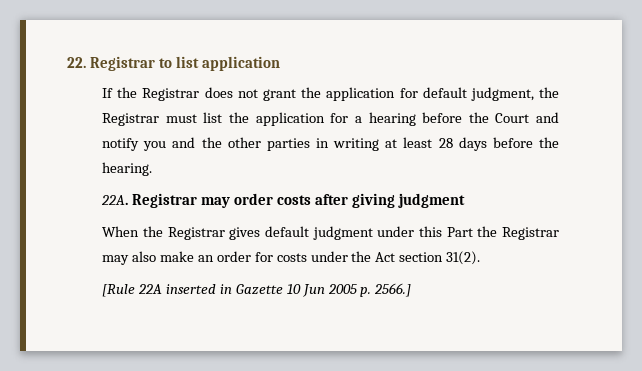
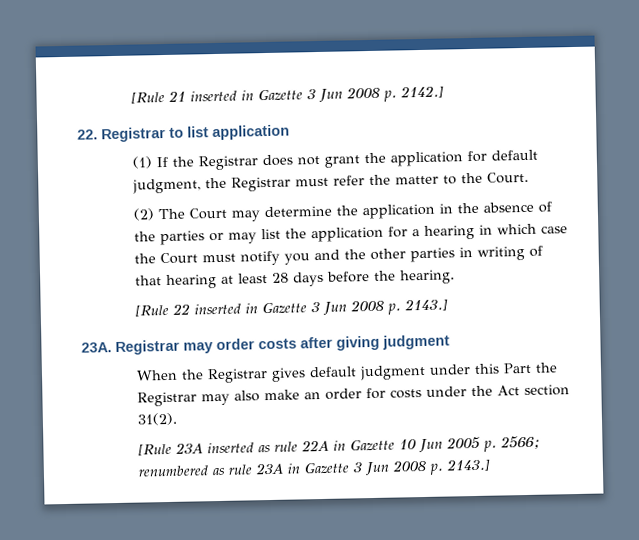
(67, 62) none -> [130,85,444,104] [Rule 21 inserted in Gazette 3 Jun 2008 p. 2142.] //
(280, 63) none -> [131,156,152,169] (1)
(197, 118) none -> [332,171,529,186] [132,201,552,222] [133,230,257,246] refer the matter to the Court. // (2) The Court may determine the application in the absence of the parties or may
[422,112,463,123] before -> [478,223,568,235] in which case
[535,112,559,123] and -> [201,253,236,263] must
(380, 144) none -> [528,245,543,257] [134,274,217,290] of that hearing
[101,195,129,205] 22A. -> [134,298,448,317] [81,342,112,353] [Rule 22 inserted in Gazette 3 Jun 2008 p. 2143.] // 23A.
[138,284,216,294] 22A inserted -> [174,439,329,454] 23A inserted as rule 22A
[374,283,412,297] 2566.] -> [499,435,541,450] [137,458,490,477] 2566; renumbered as rule 23A in Gazette 3 Jun 2008 p. 2143.]

